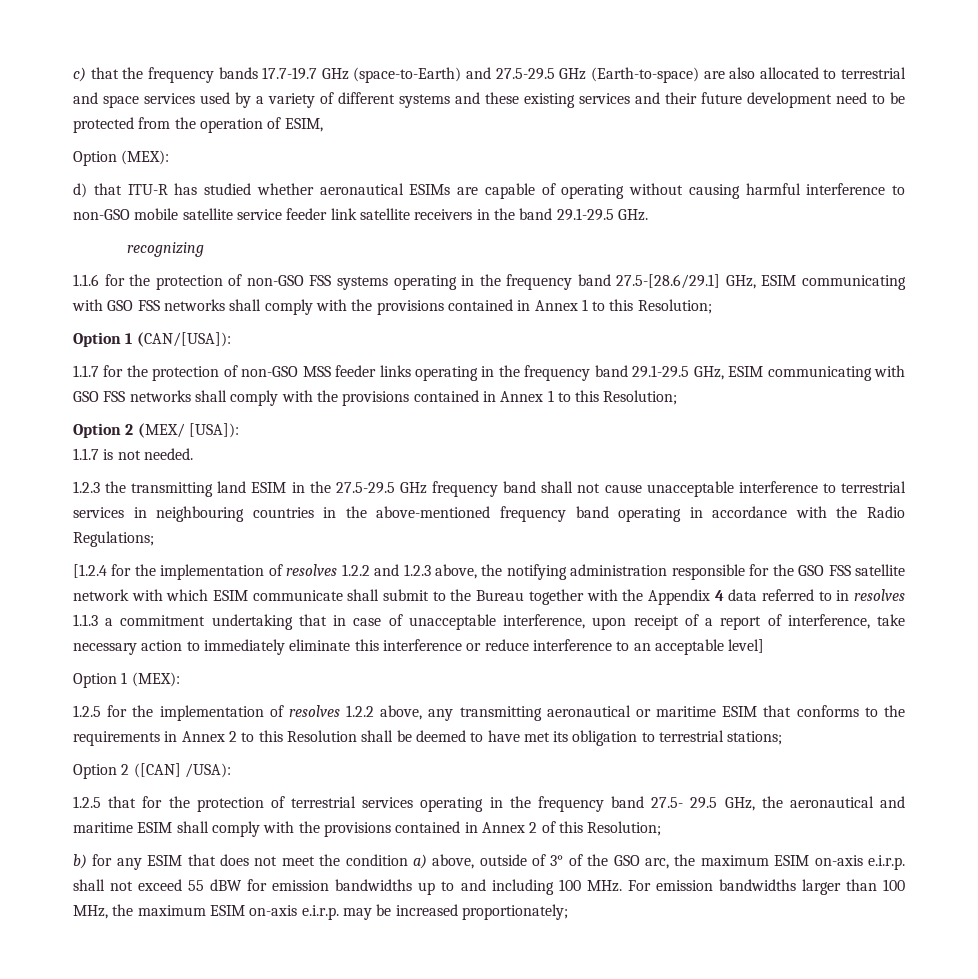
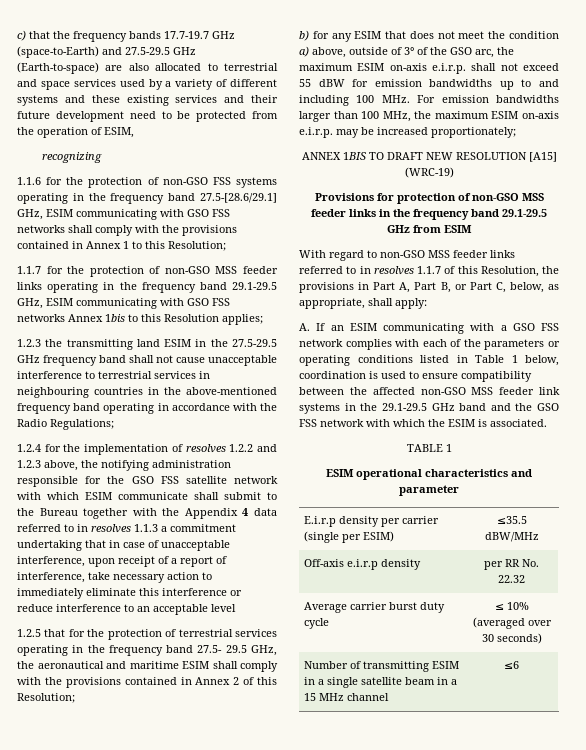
[73,150,170,166] [73,183,905,199] [73,208,648,221] // Option (MEX): // d) that ITU-R has studied whether aeronautical ESIMs are capable of operating without causing harmful interference to non-GSO mobile satellite service feeder link satellite receivers in the band 29.1-29.5 GHz. -> (134, 132) none
[73,332,231,347] // Option 1 (CAN/[USA]): -> (226, 246) none
[194,390,678,406] [73,423,239,438] [73,448,193,460] shall comply with the provisions contained in Annex 1 to this Resolution; // Option 2 (MEX/ [USA]): // 1.1.7 is not needed. -> [68,314,263,325] Annex 1bis to this Resolution applies;
[73,564,107,578] [1.2.4 -> [17,444,41,452] 1.2.4
[728,639,765,653] [73,672,180,688] [73,705,905,721] [73,730,783,746] [73,763,231,779] level] // Option 1 (MEX): // 1.2.5 for the implementation of resolves 1.2.2 above, any transmitting aeronautical or maritime ESIM that conforms to the requirements in Annex 2 to this Resolution shall be deemed to have met its obligation to terrestrial stations; // Option 2 ([CAN] /USA): -> [211,604,236,612] level
(568, 912) none -> [301,152,557,162] [404,167,454,178] [314,193,544,204] [311,209,547,220] [387,225,472,233] [299,250,515,261] [299,266,559,277] [299,282,559,293] [299,298,427,309] [299,323,559,334] [299,339,560,350] [299,355,559,366] [299,371,532,382] [299,387,560,395] [299,403,559,414] [299,419,547,427] [406,444,452,452] [326,469,532,480] [399,485,459,496] [304,516,440,527] [304,531,395,543] [496,516,527,524] [484,532,539,542] [304,559,422,570] [484,559,539,570] [498,575,525,583] [304,602,446,613] [304,618,330,629] [494,602,529,610] [472,617,552,629] [481,633,542,644] [304,661,460,672] [304,677,458,688] [304,693,390,701] [504,661,519,669] // ANNEX 1BIS TO DRAFT NEW RESOLUTION [A15] (WRC-19) // Provisions for protection of non-GSO MSS feeder links in the frequency band 29.1-29.5 GHz from ESIM // With regard to non-GSO MSS feeder links referred to in resolves 1.1.7 of this Resolution, the provisions in Part A, Part B, or Part C, below, as appropriate, shall apply: // A. If an ESIM communicating with a GSO FSS network complies with each of the parameters or operating conditions listed in Table 1 below, coordination is used to ensure compatibility between the affected non-GSO MSS feeder link systems in the 29.1-29.5 GHz band and the GSO FSS network with which the ESIM is associated. // TABLE 1 // ESIM operational characteristics and parameter // E.i.r.p density per carrier (single per ESIM) | ≤35.5 dBW/MHz // Off-axis e.i.r.p density | per RR No. 22.32 // Average carrier burst duty cycle | ≤ 10% (averaged over 30 seconds) // Number of transmitting ESIM in a single satellite beam in a 15 MHz channel | ≤6

